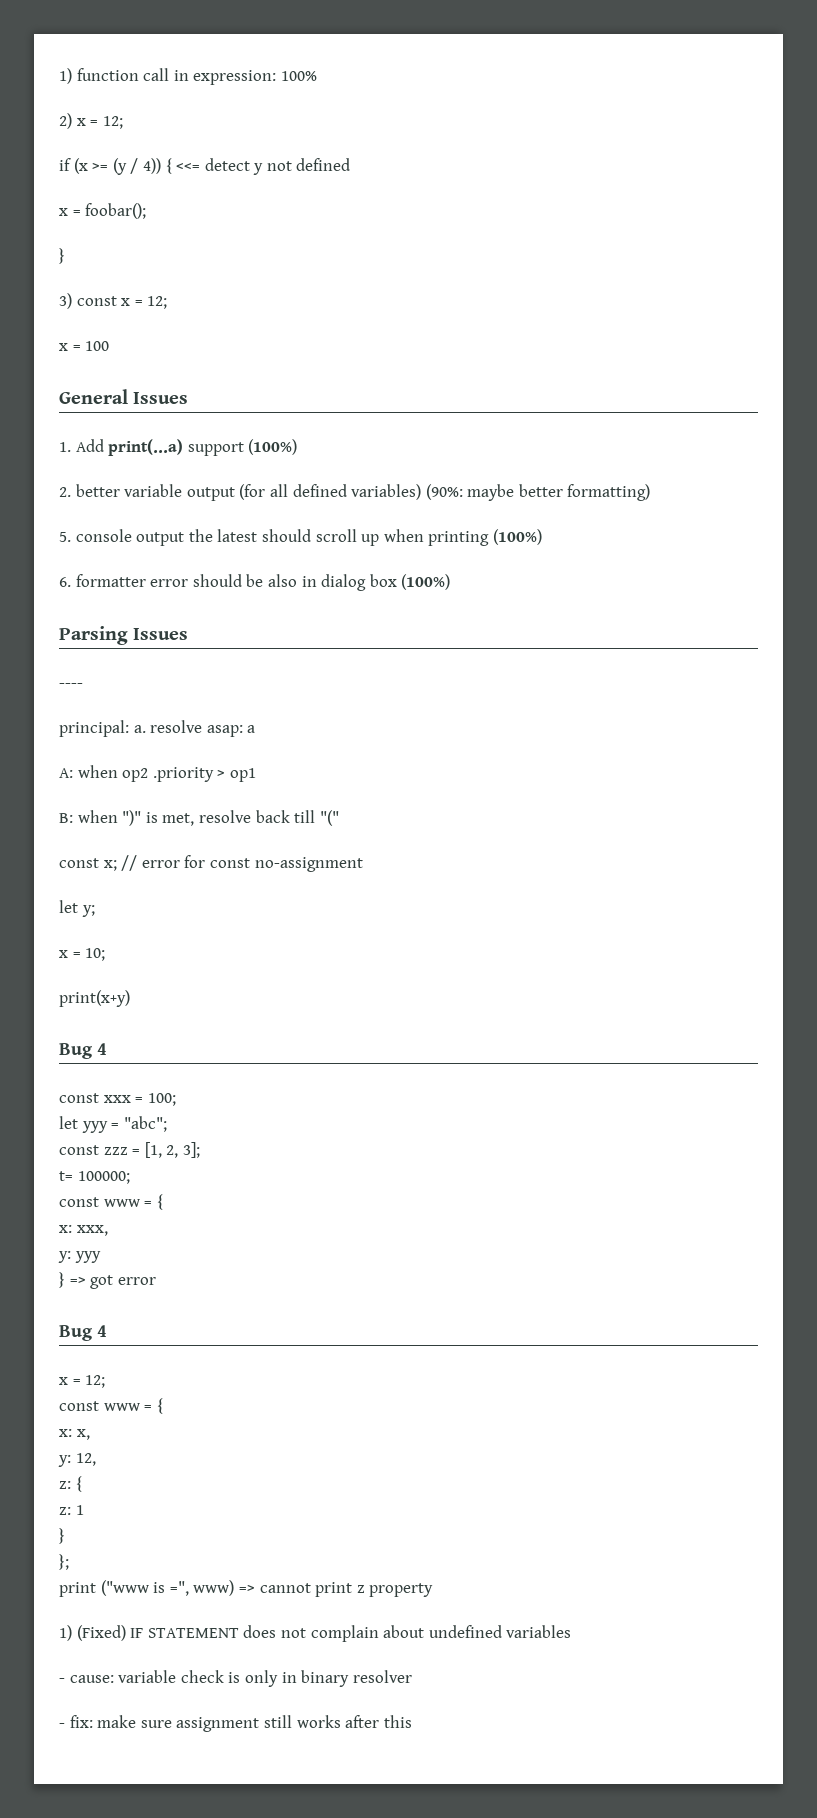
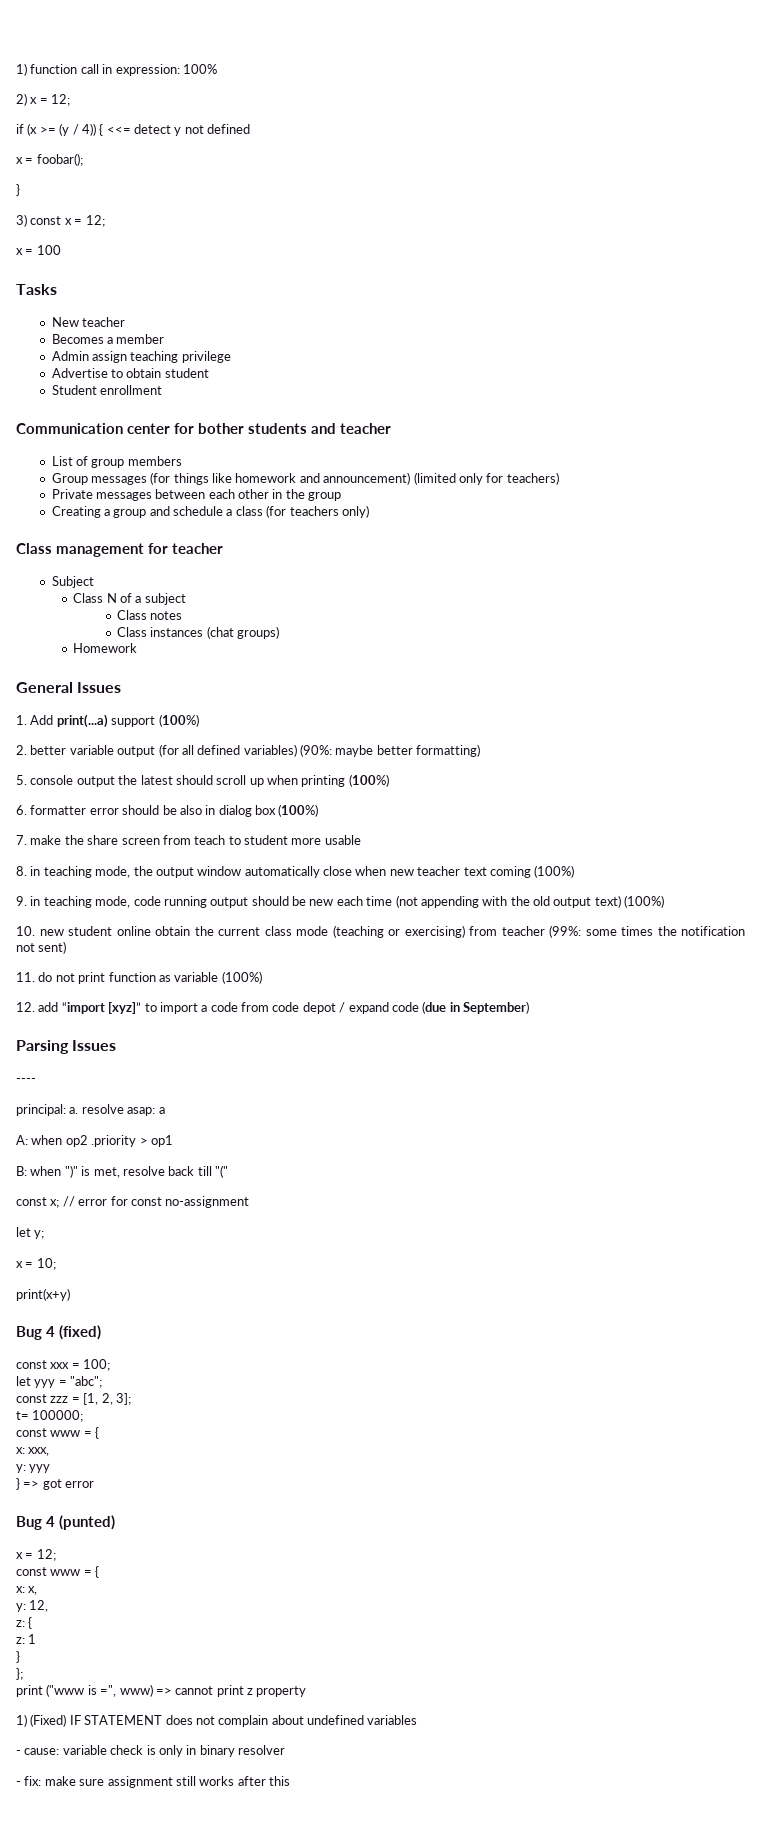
(110, 346) none -> [16,284,57,295] [51,317,125,327] [51,334,165,344] [51,351,231,363] [51,368,209,378] [51,385,162,395] [16,423,391,434] [51,456,182,468] [51,472,559,485] [51,489,342,501] [51,505,369,518] [16,543,223,557] [51,576,94,588] [73,593,186,605] [116,610,183,620] [116,626,279,639] [73,643,138,653] // Tasks // New teacher // Becomes a member // Admin assign teaching privilege // Advertise to obtain student // Student enrollment // Communication center for bother students and teacher // List of group members // Group messages (for things like homework and announcement) (limited only for teachers) // Private messages between each other in the group // Creating a group and schedule a class (for teachers only) // Class management for teacher // Subject // Class N of a subject // Class notes // Class instances (chat groups) // Homework
(451, 582) none -> [16,835,361,845] [16,865,575,878] [16,895,665,908] [16,925,745,938] [16,941,67,954] [16,971,262,984] [16,1001,529,1014] // 7. make the share screen from teach to student more usable // 8. in teaching mode, the output window automatically close when new teacher text coming (100%) // 9. in teaching mode, code running output should be new each time (not appending with the old output text) (100%) // 10. new student online obtain the current class mode (teaching or exercising) from teacher (99%: some times the notification not sent) // 11. do not print function as variable (100%) // 12. add “import [xyz]” to import a code from code depot / expand code (due in September)
(107, 1049) none -> [59,1325,101,1340] (fixed)
(107, 1331) none -> [59,1515,115,1530] (punted)

